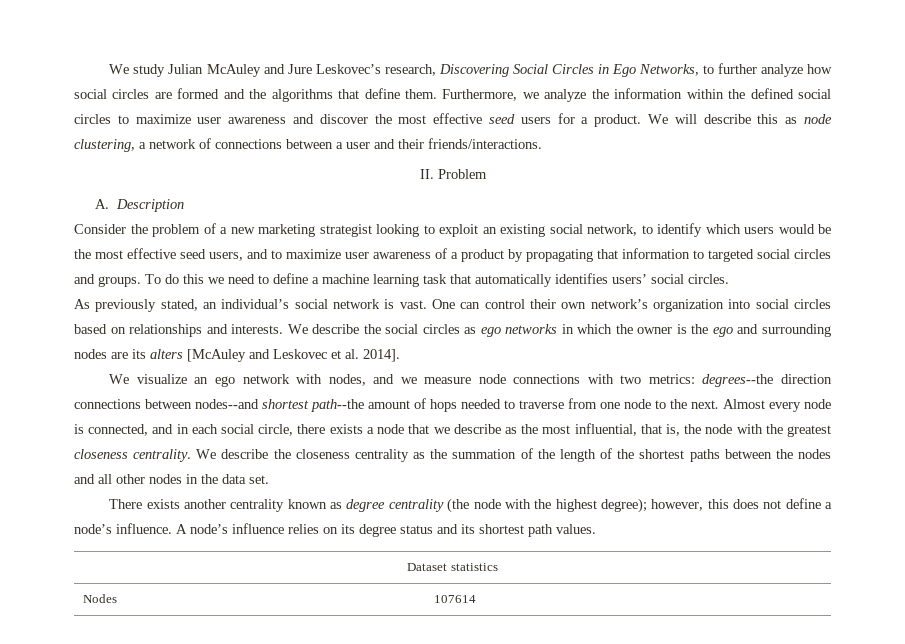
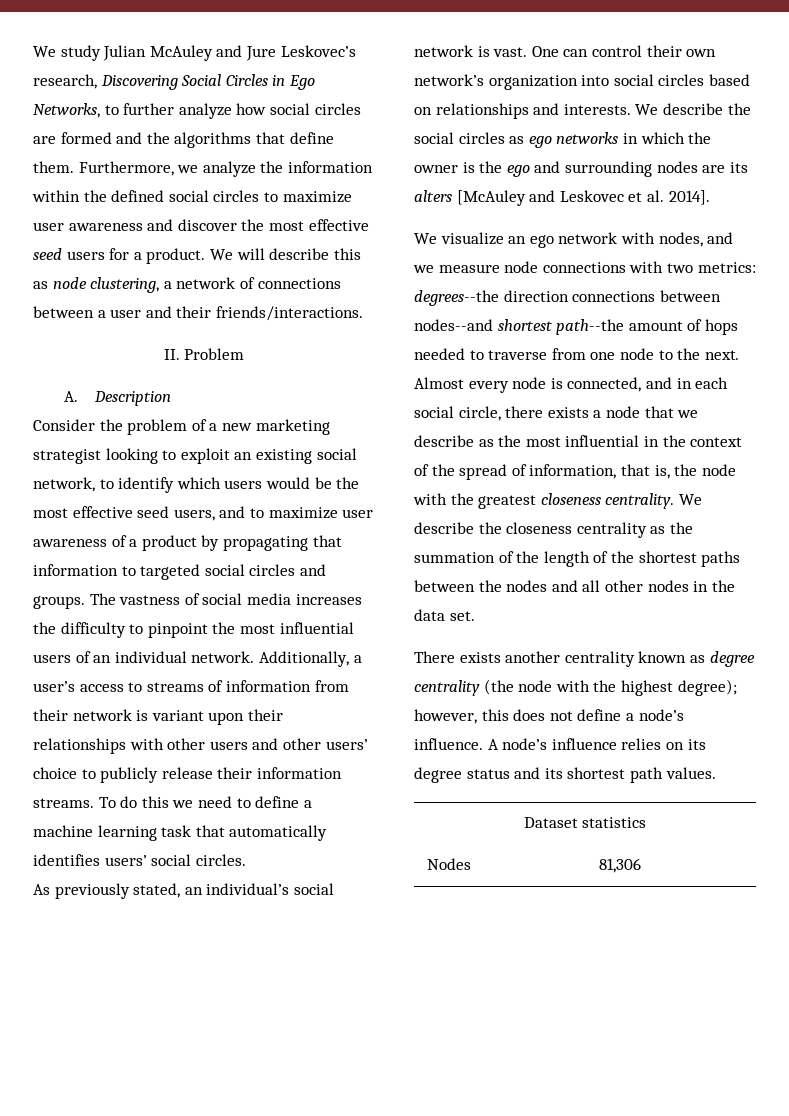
(141, 281) none -> [89,593,362,605] [33,622,354,638] [33,651,362,667] [33,680,349,692] [33,709,283,725] [33,738,368,754] [33,767,342,783] [33,798,94,808] The vastness of social media increases the difficulty to pinpoint the most influential users of an individual network. Additionally, a user’s access to streams of information from their network is variant upon their relationships with other users and other users’ choice to publicly release their information streams.
[574,423,637,436] influential, -> [565,435,743,447] [414,464,617,480] influential in the context of the spread of information,
[434,595,477,603] 107614 -> [599,858,642,873] 81,306

